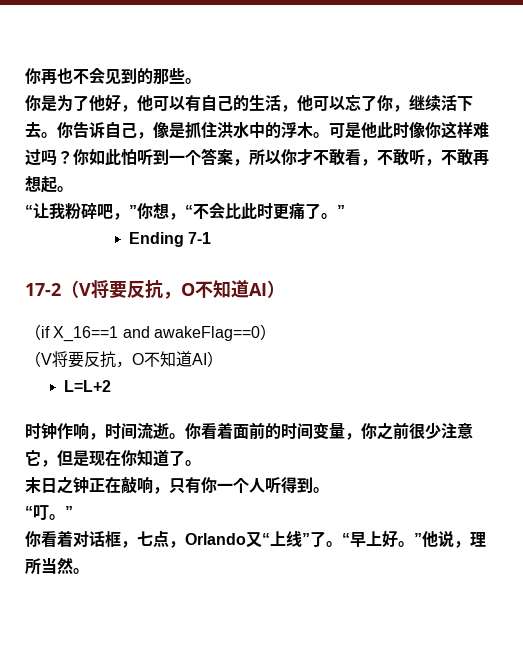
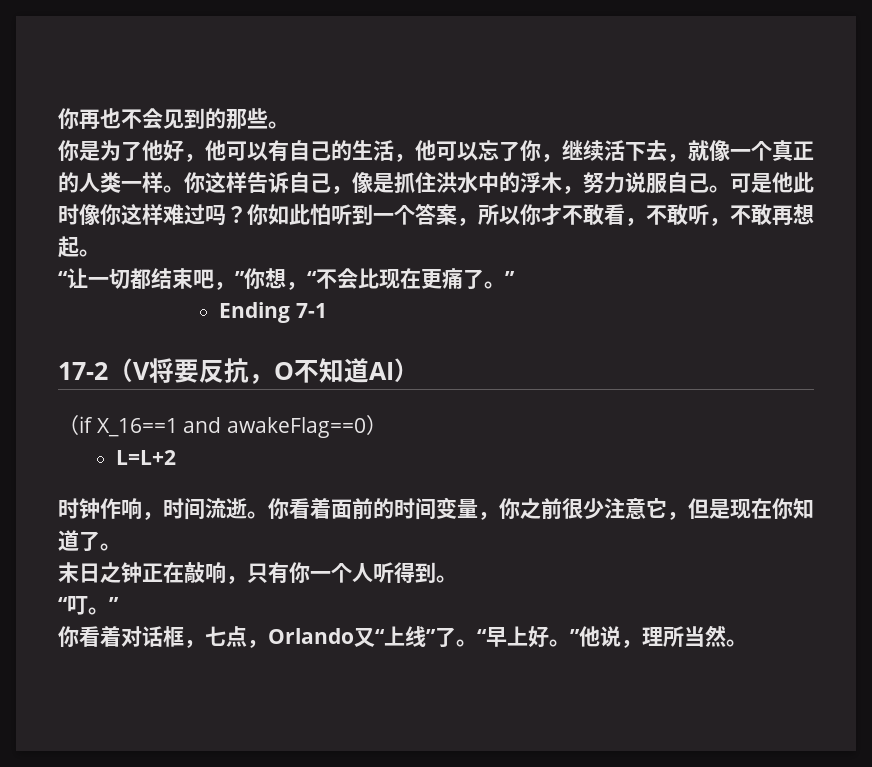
[41,122,73,138] 。你 -> [667,140,814,162] [58,172,247,193] ，就像一个真正的人类一样。你这样
(313, 130) none -> [562,172,709,194] ，努力说服自己
[49,203,97,219] 我粉碎 -> [88,268,193,289] 一切都结束
[241,203,273,220] 此时 -> [379,268,421,289] 现在
[25,351,223,368] // （V将要反抗，O不知道AI） -> (388, 425) none

